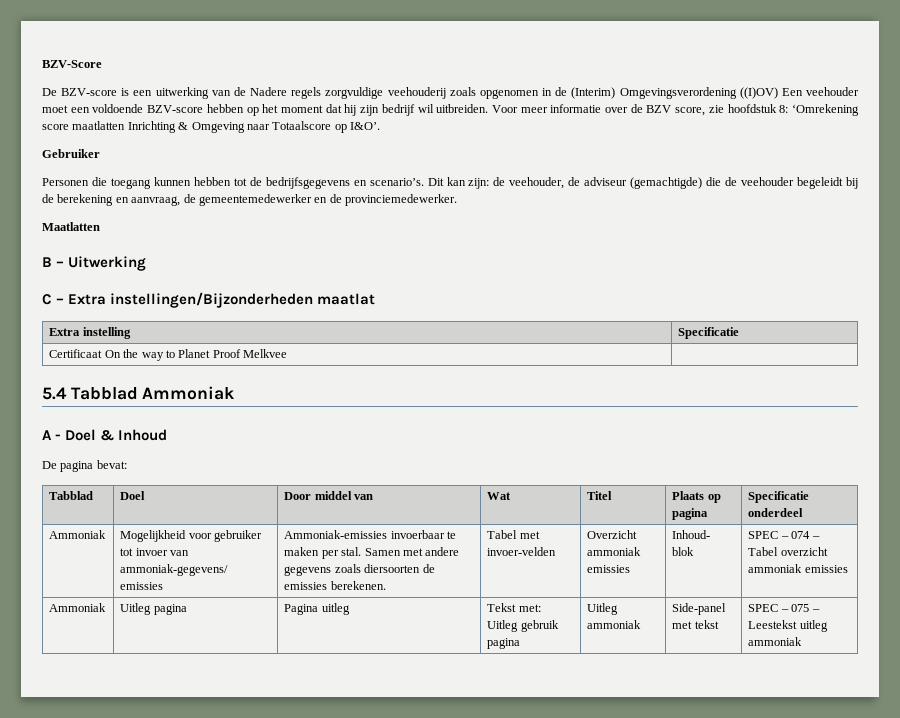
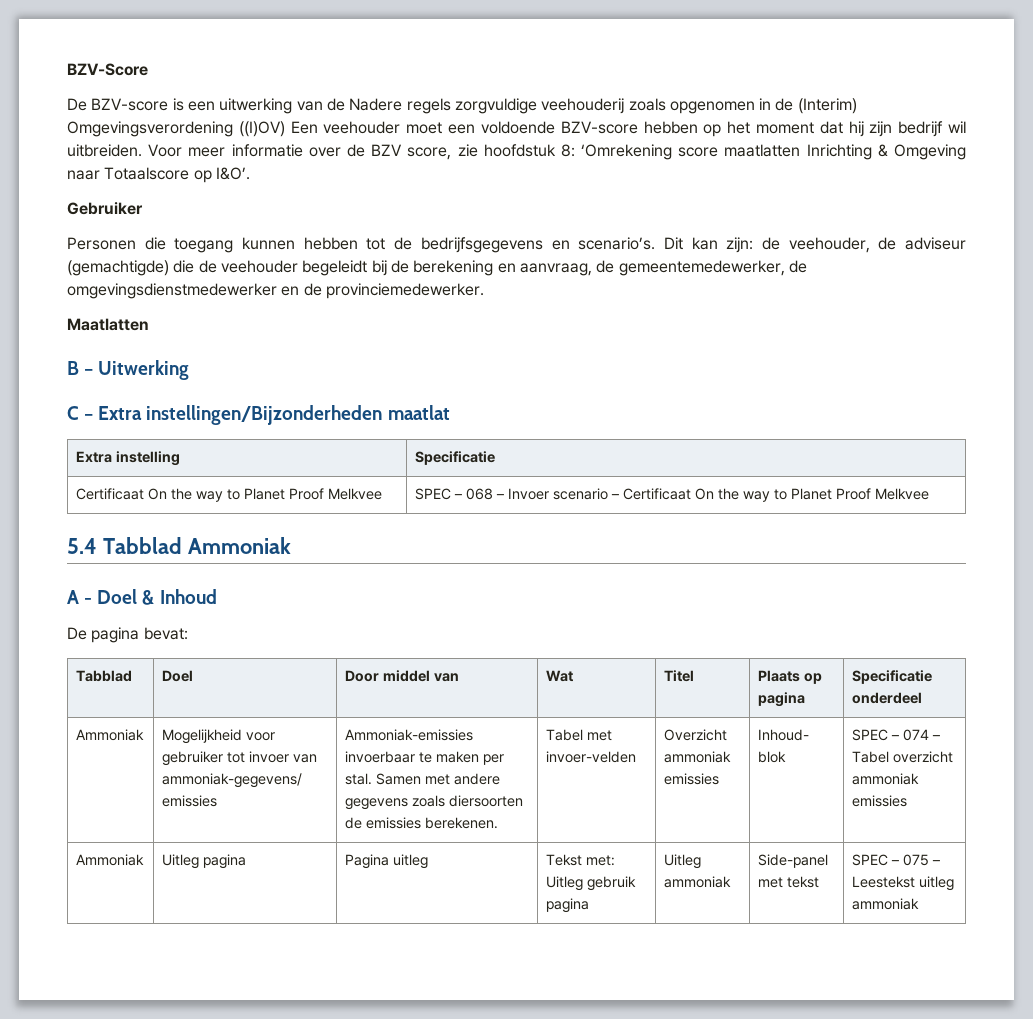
[198,194,312,206] gemeentemedewerker -> [618,260,807,276] [67,283,277,299] gemeentemedewerker, de omgevingsdienstmedewerker
(288, 353) none -> [415,488,930,502] SPEC – 068 – Invoer scenario – Certificaat On the way to Planet Proof Melkvee

